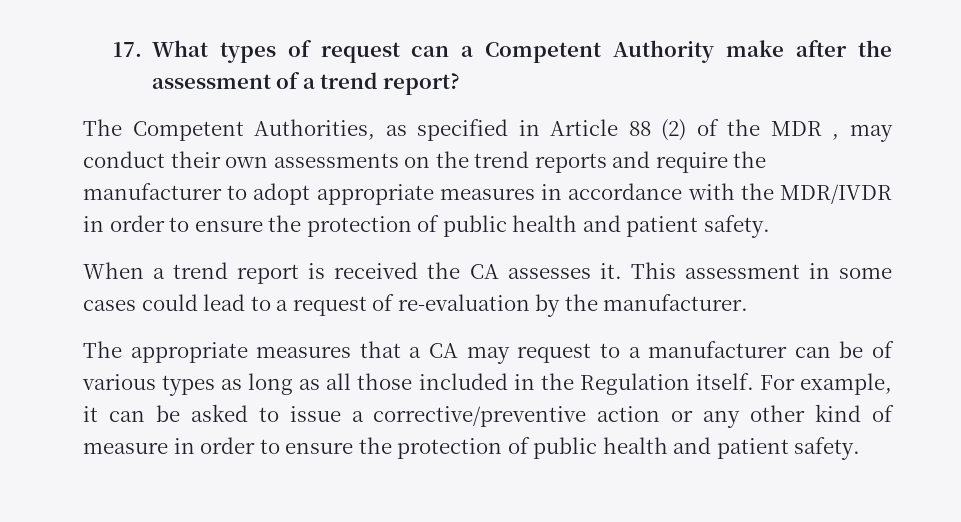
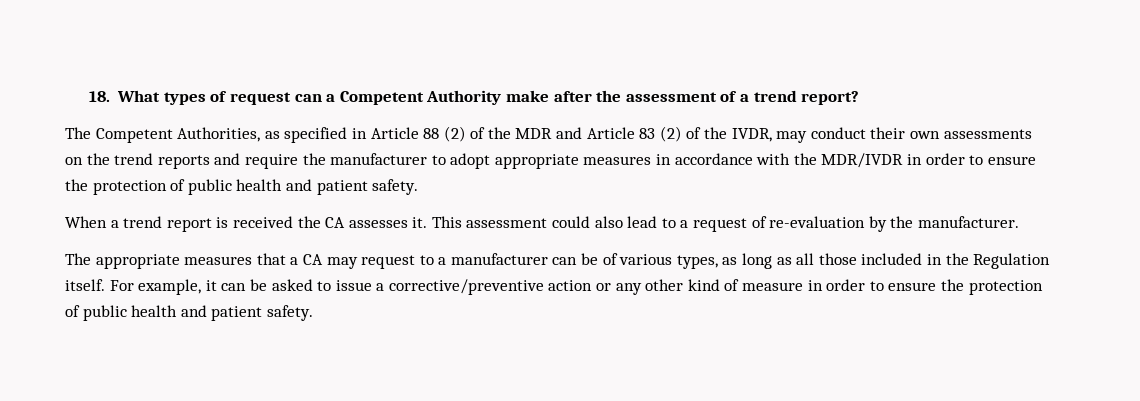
[112,42,142,57] 17. -> [88,91,110,102] 18.
[832,134,840,140] , -> [556,126,772,142] and Article 83 (2) of the IVDR,
[808,263,893,279] [83,294,198,311] in some cases could -> [552,216,623,228] could also
[162,375,216,396] types -> [676,255,718,269] types,

